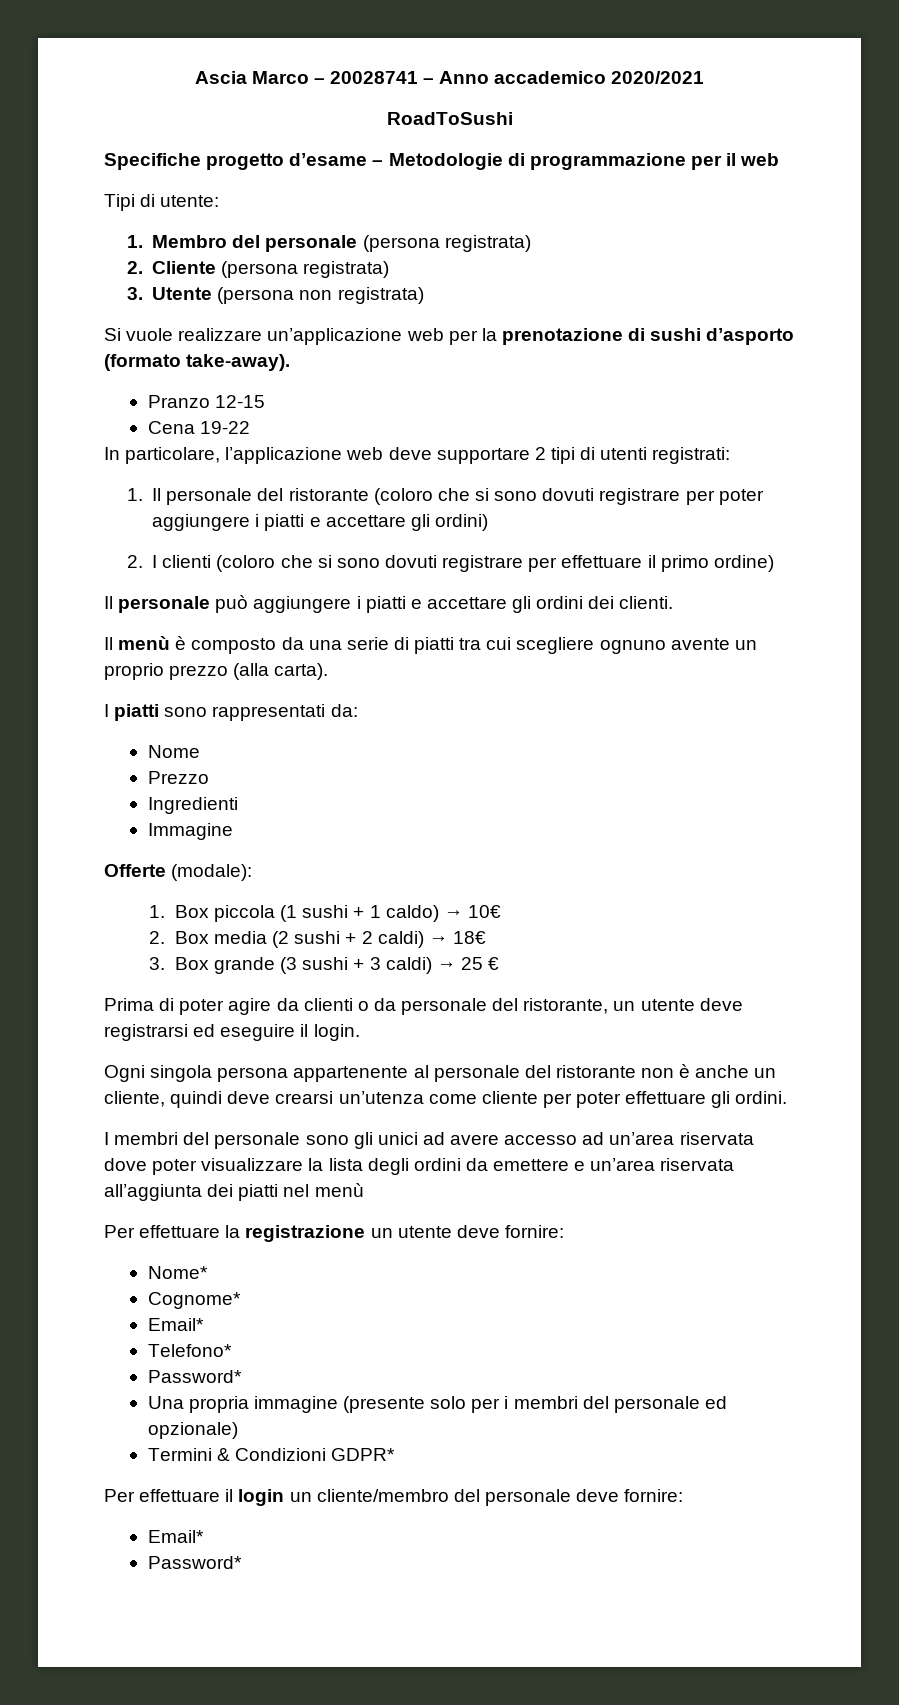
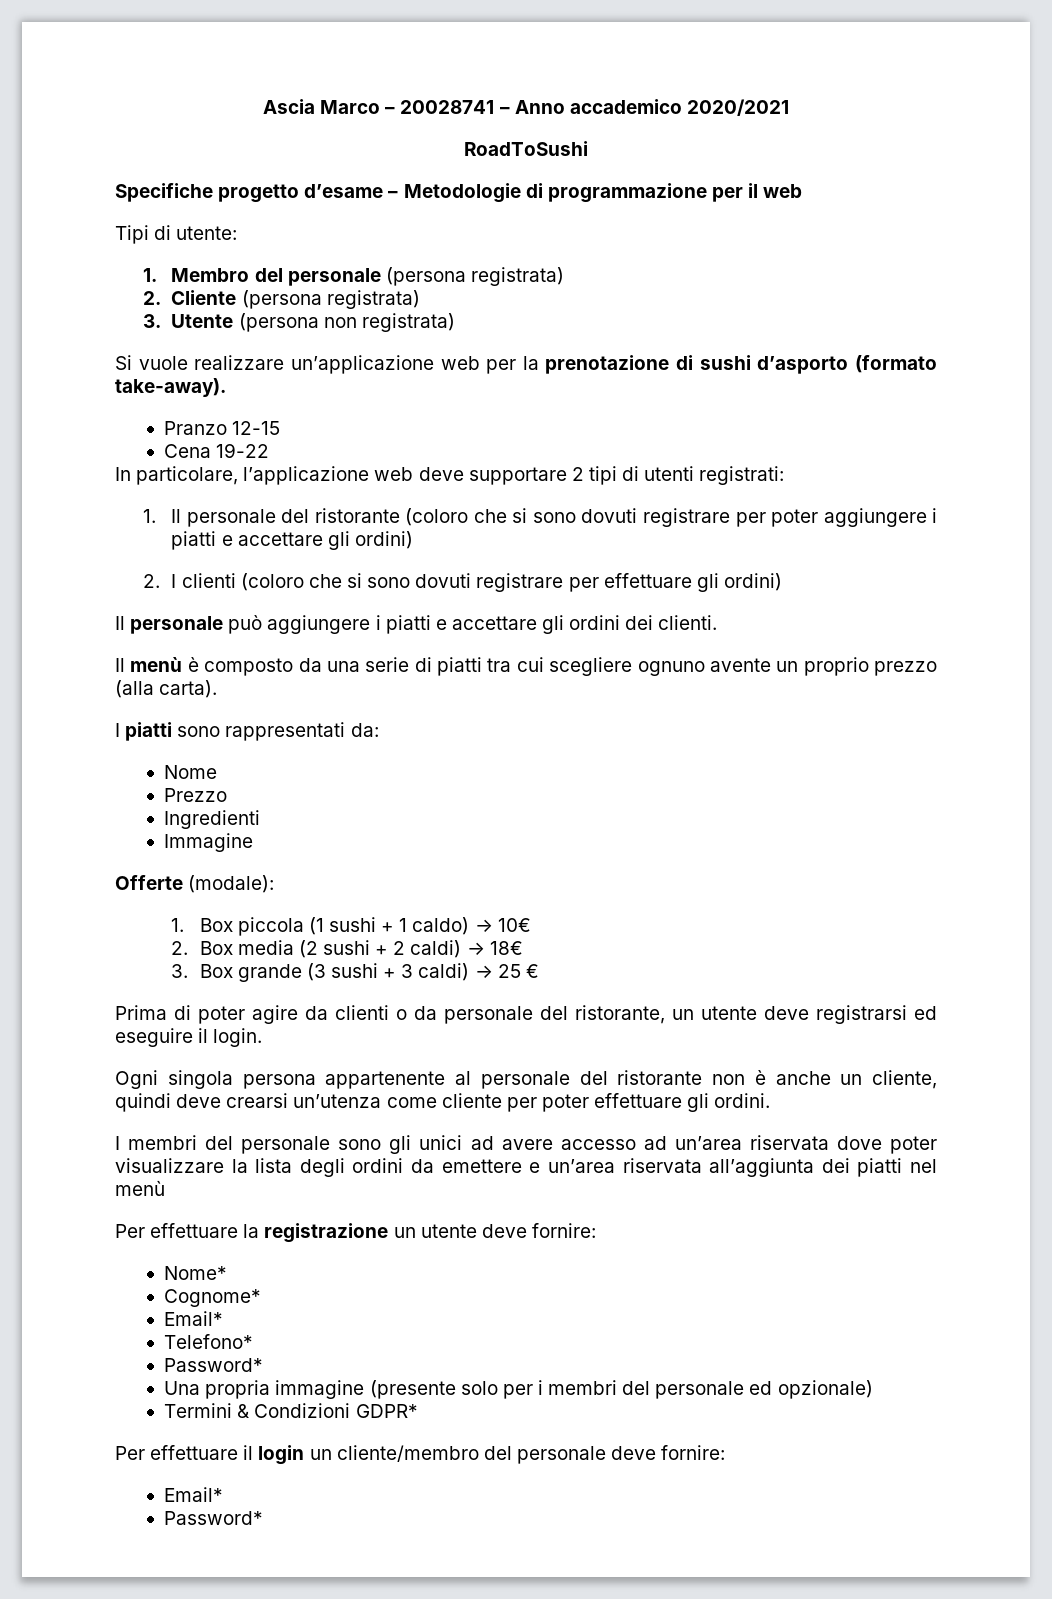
[647,555,774,572] il primo ordine) -> [696,573,782,592] gli ordini)

